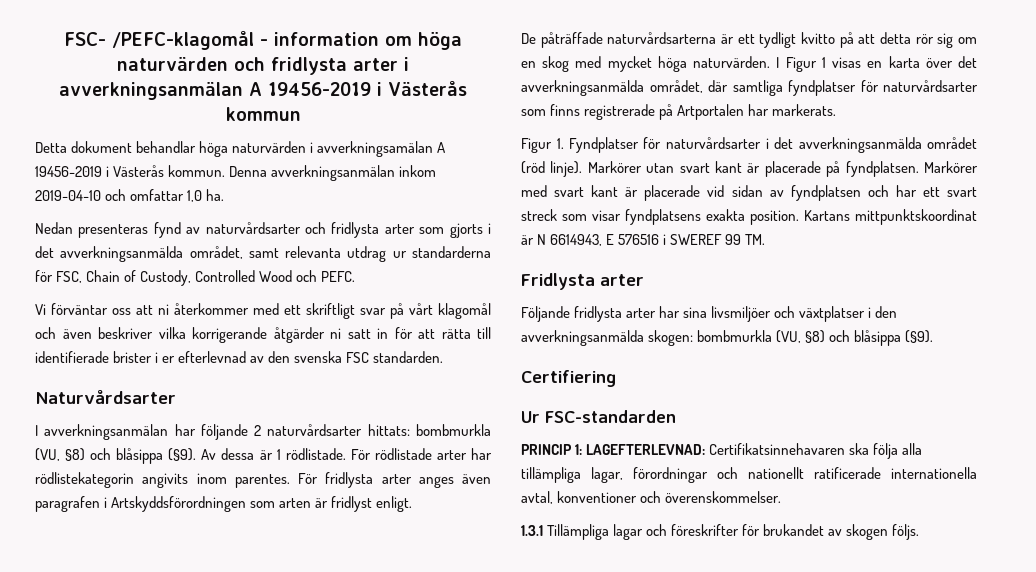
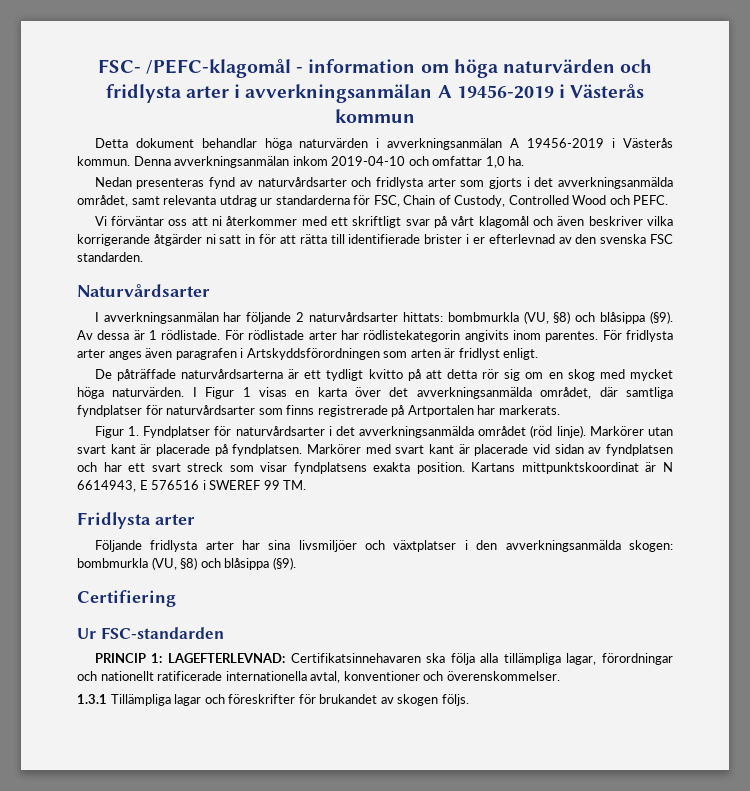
[317,141,434,157] avverkningsamälan -> [387,138,503,150] avverkningsanmälan

